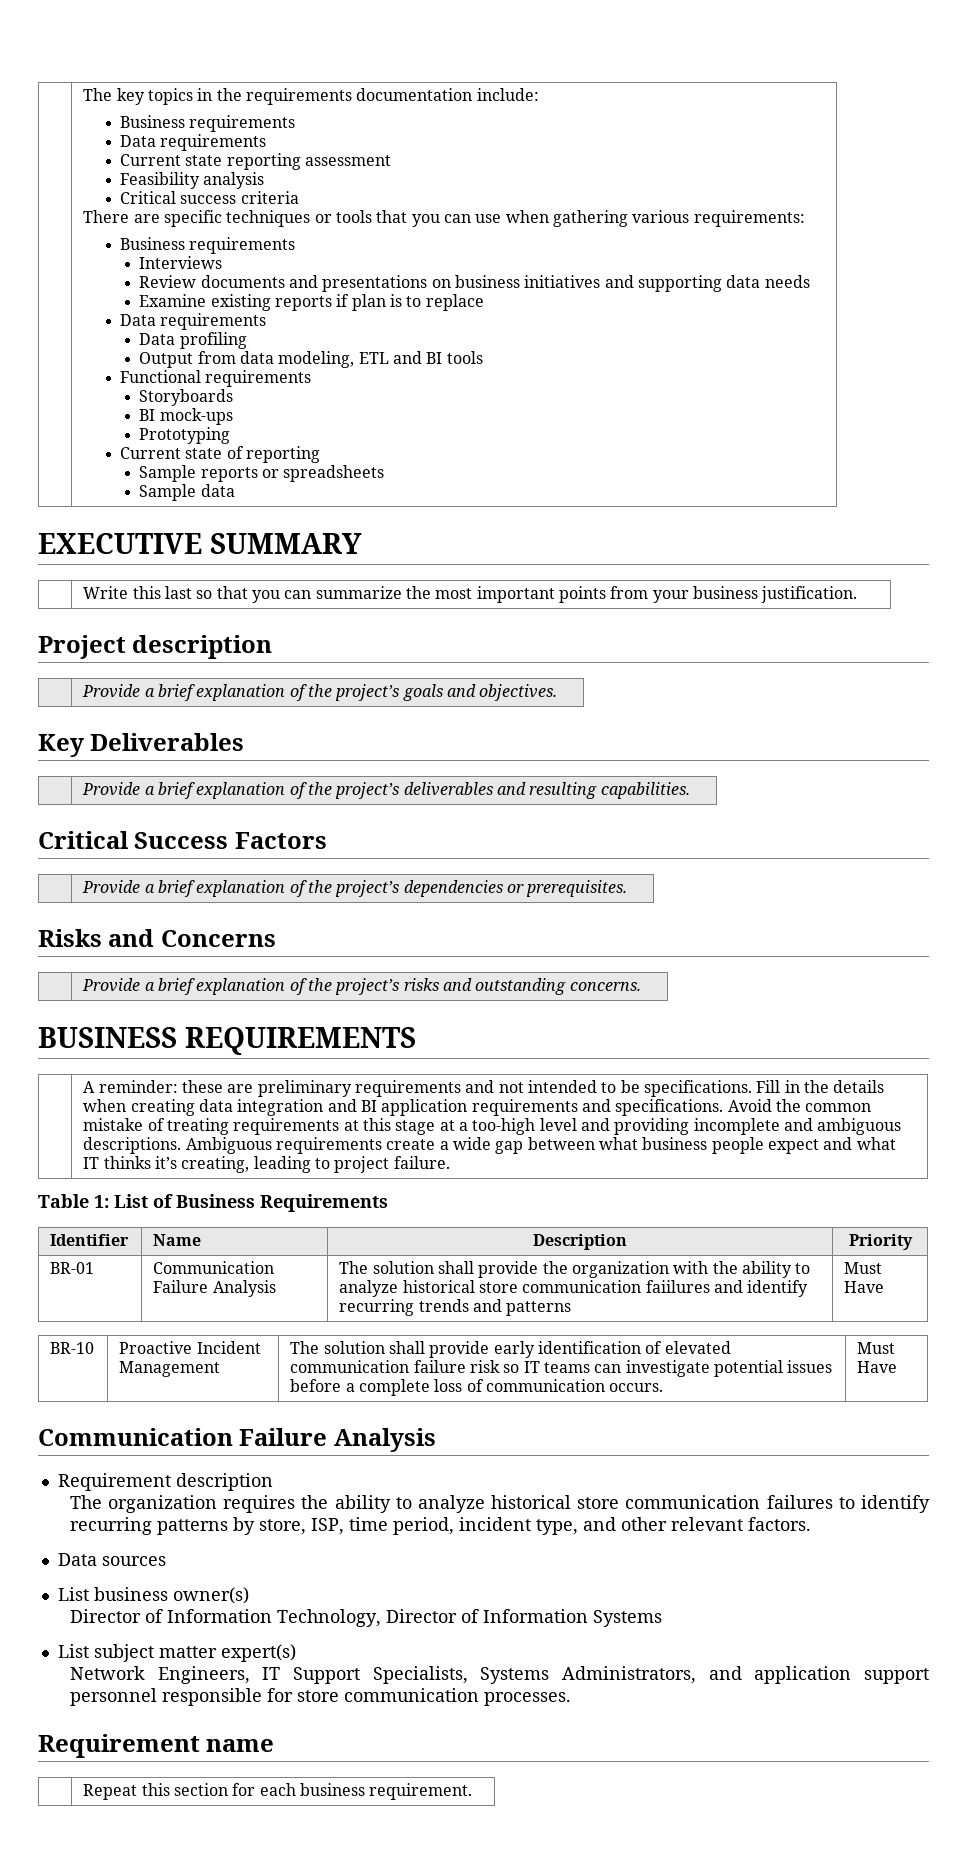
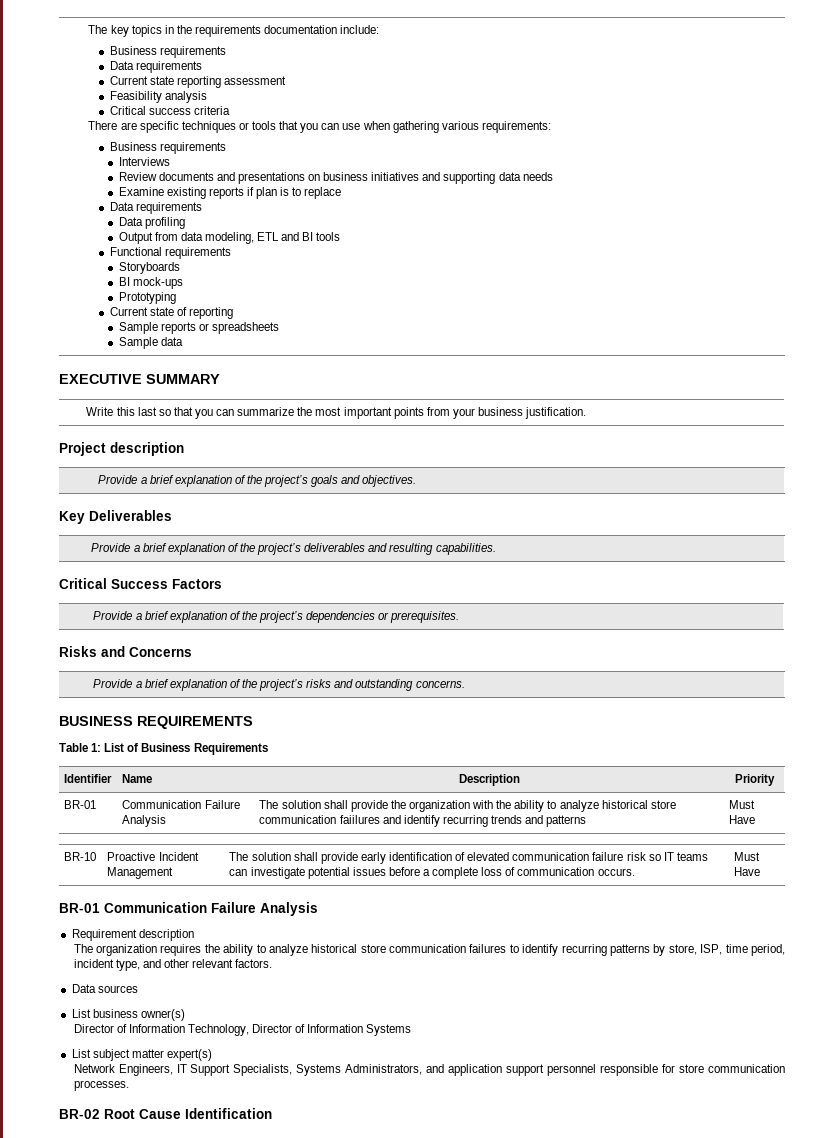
[83,1080,885,1097] [83,1099,872,1116] [83,1118,902,1135] [83,1137,896,1154] [83,1156,450,1173] // | A reminder: these are preliminary requirements and not intended to be specifications. Fill in the details when creating data integration and BI application requirements and specifications. Avoid the common mistake of treating requirements at this stage at a too-high level and providing incomplete and ambiguous descriptions. Ambiguous requirements create a wide gap between what business people expect and what IT thinks it’s creating, leading to project failure. -> (253, 722) none
(898, 1367) none -> [59,903,100,913] BR-01
[38,1734,275,1758] [83,1783,473,1800] Requirement name // | Repeat this section for each business requirement. -> [59,1108,272,1119] BR-02 Root Cause Identification

